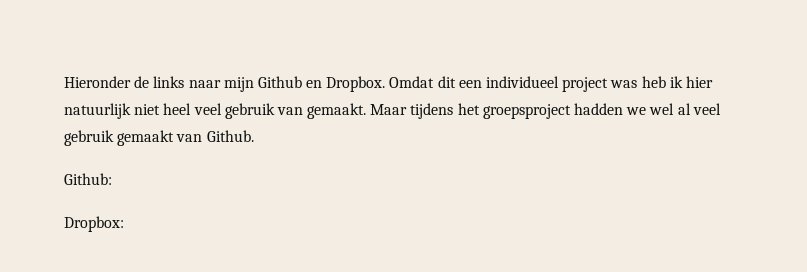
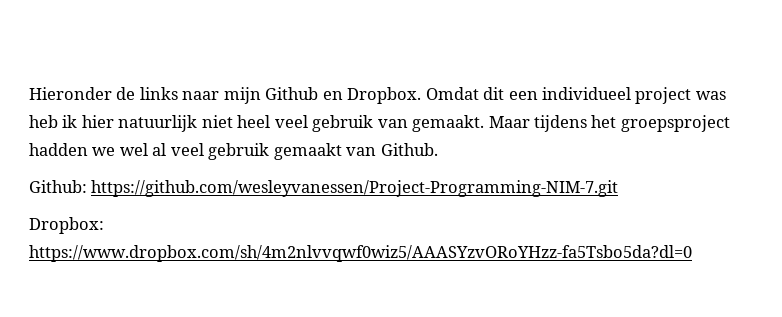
(112, 179) none -> [91,180,619,197] https://github.com/wesleyvanessen/Project-Programming-NIM-7.git
(124, 224) none -> [29,245,692,262] https://www.dropbox.com/sh/4m2nlvvqwf0wiz5/AAASYzvORoYHzz-fa5Tsbo5da?dl=0

